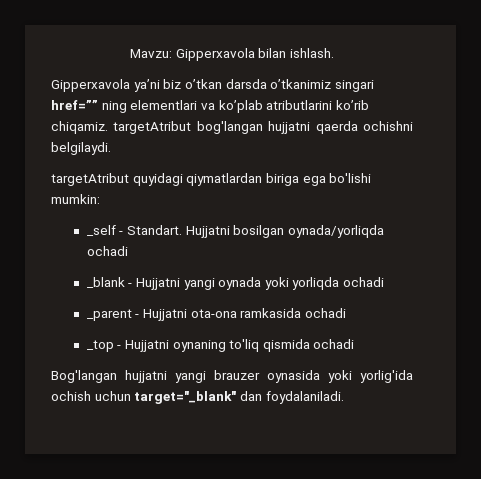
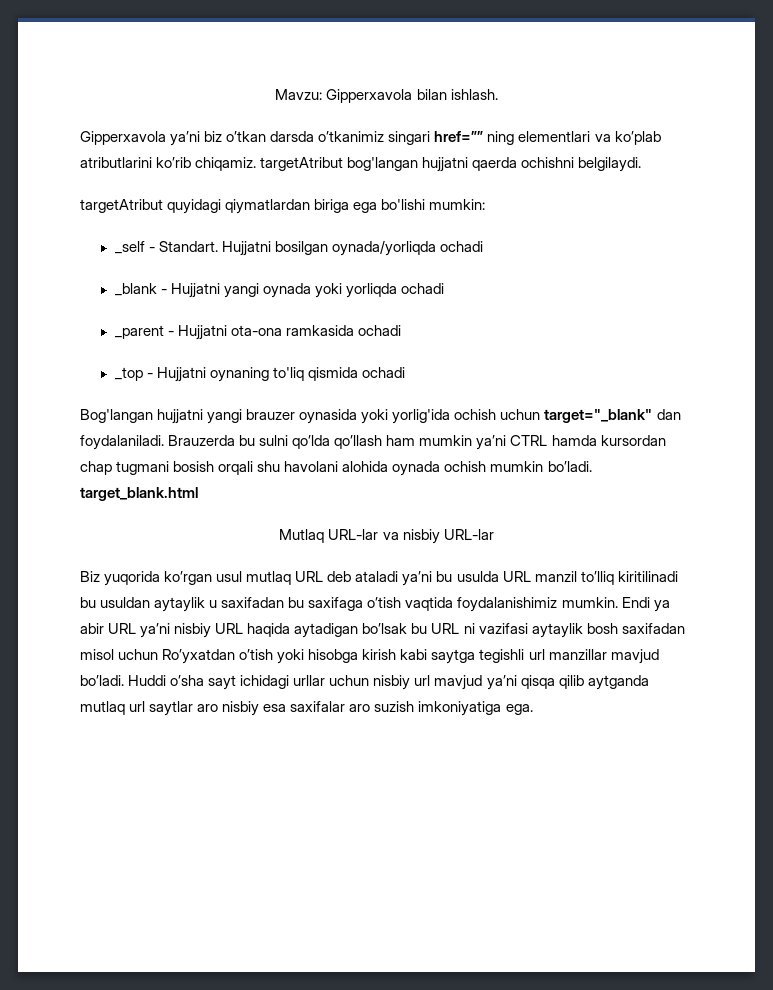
(344, 397) none -> [168,435,666,450] [80,461,592,476] [80,487,198,501] [279,529,494,544] [80,571,678,586] [80,597,670,612] [80,623,685,638] [80,649,659,664] [80,675,649,690] [80,701,533,716] Brauzerda bu sulni qo’lda qo’llash ham mumkin ya’ni CTRL hamda kursordan chap tugmani bosish orqali shu havolani alohida oynada ochish mumkin bo’ladi. target_blank.html // Mutlaq URL-lar va nisbiy URL-lar // Biz yuqorida ko’rgan usul mutlaq URL deb ataladi ya’ni bu usulda URL manzil to’lliq kiritilinadi bu usuldan aytaylik u saxifadan bu saxifaga o’tish vaqtida foydalanishimiz mumkin. Endi ya abir URL ya’ni nisbiy URL haqida aytadigan bo’lsak bu URL ni vazifasi aytaylik bosh saxifadan misol uchun Ro’yxatdan o’tish yoki hisobga kirish kabi saytga tegishli url manzillar mavjud bo’ladi. Huddi o’sha sayt ichidagi urllar uchun nisbiy url mavjud ya’ni qisqa qilib aytganda mutlaq url saytlar aro nisbiy esa saxifalar aro suzish imkoniyatiga ega.

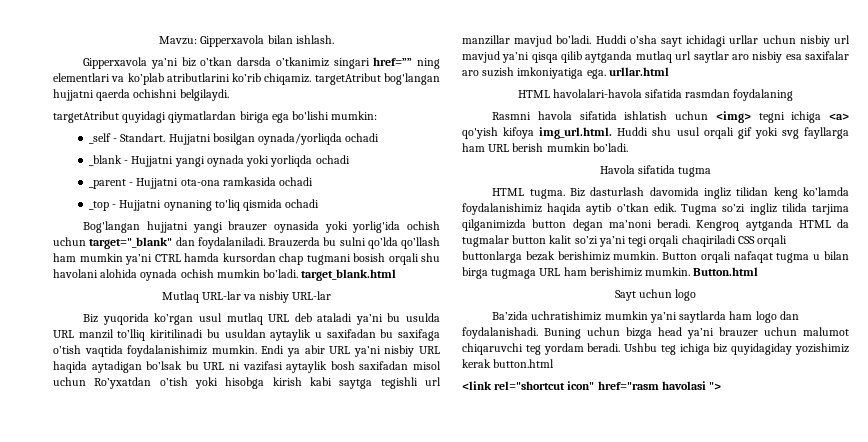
(533, 709) none -> [608,67,669,76] [517,89,794,101] [492,111,849,123] [462,127,849,139] [462,143,628,152] [599,165,712,177] [492,187,849,199] [462,203,849,215] [462,219,849,231] [462,235,788,247] [462,251,849,263] [462,267,759,279] [614,289,697,301] [492,311,799,323] [462,327,849,339] [462,343,849,355] [462,359,555,368] [462,381,722,390] urllar.html // HTML havolalari-havola sifatida rasmdan foydalaning // Rasmni havola sifatida ishlatish uchun <img> tegni ichiga <a> qo'yish kifoya img_url.html. Huddi shu usul orqali gif yoki svg fayllarga ham URL berish mumkin bo’ladi. // Havola sifatida tugma // HTML tugma. Biz dasturlash davomida ingliz tilidan keng ko’lamda foydalanishimiz haqida aytib o’tkan edik. Tugma so’zi ingliz tilida tarjima qilganimizda button degan ma’noni beradi. Kengroq aytganda HTML da tugmalar button kalit so’zi ya’ni tegi orqali chaqiriladi CSS orqali buttonlarga bezak berishimiz mumkin. Button orqali nafaqat tugma u bilan birga tugmaga URL ham berishimiz mumkin. Button.html // Sayt uchun logo // Ba’zida uchratishimiz mumkin ya’ni saytlarda ham logo dan foydalanishadi. Buning uchun bizga head ya’ni brauzer uchun malumot chiqaruvchi teg yordam beradi. Ushbu teg ichiga biz quyidagiday yozishimiz kerak button.html // <link rel="shortcut icon" href="rasm havolasi ">

